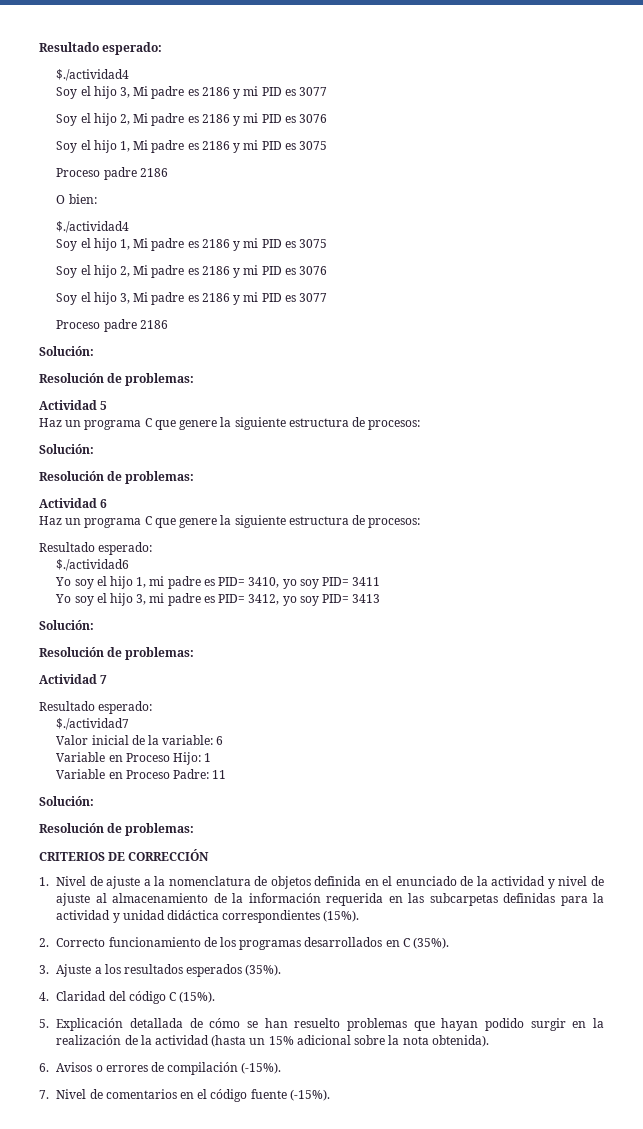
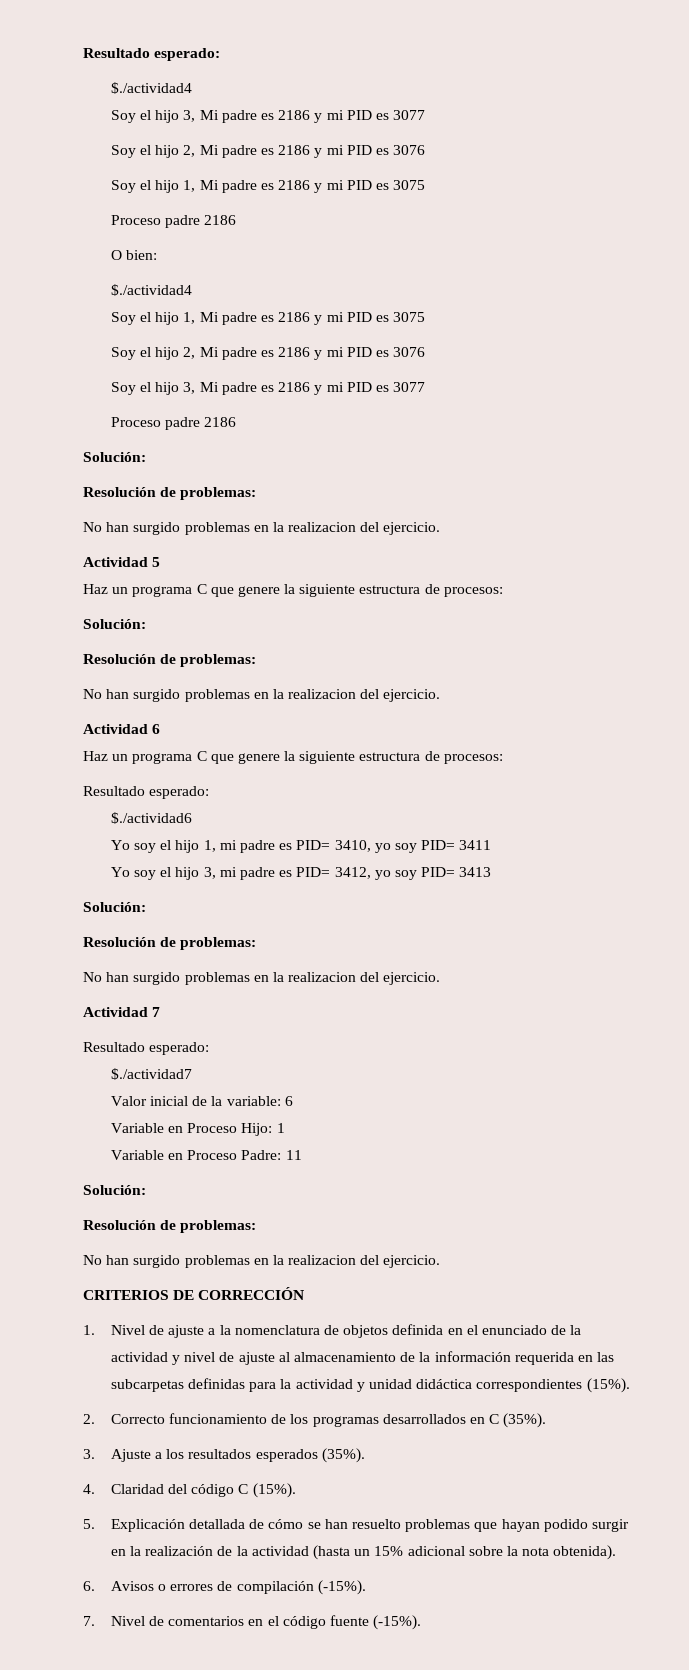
(195, 379) none -> [83,522,441,535] // No han surgido problemas en la realizacion del ejercicio.
(195, 477) none -> [83,689,441,702] // No han surgido problemas en la realizacion del ejercicio.
(195, 653) none -> [83,972,441,985] // No han surgido problemas en la realizacion del ejercicio.
(195, 829) none -> [83,1255,441,1268] // No han surgido problemas en la realizacion del ejercicio.

